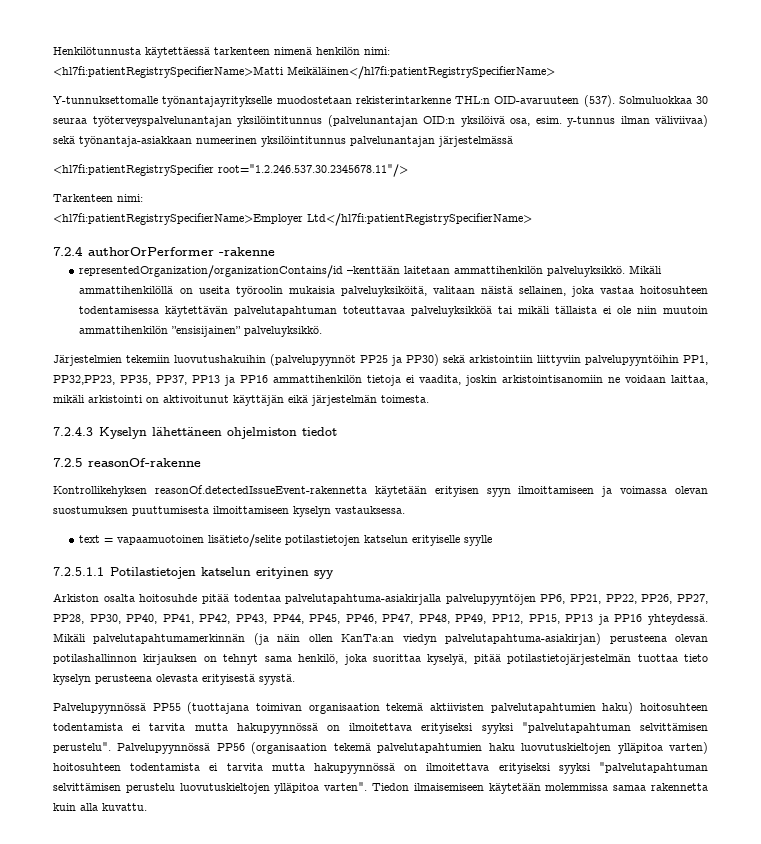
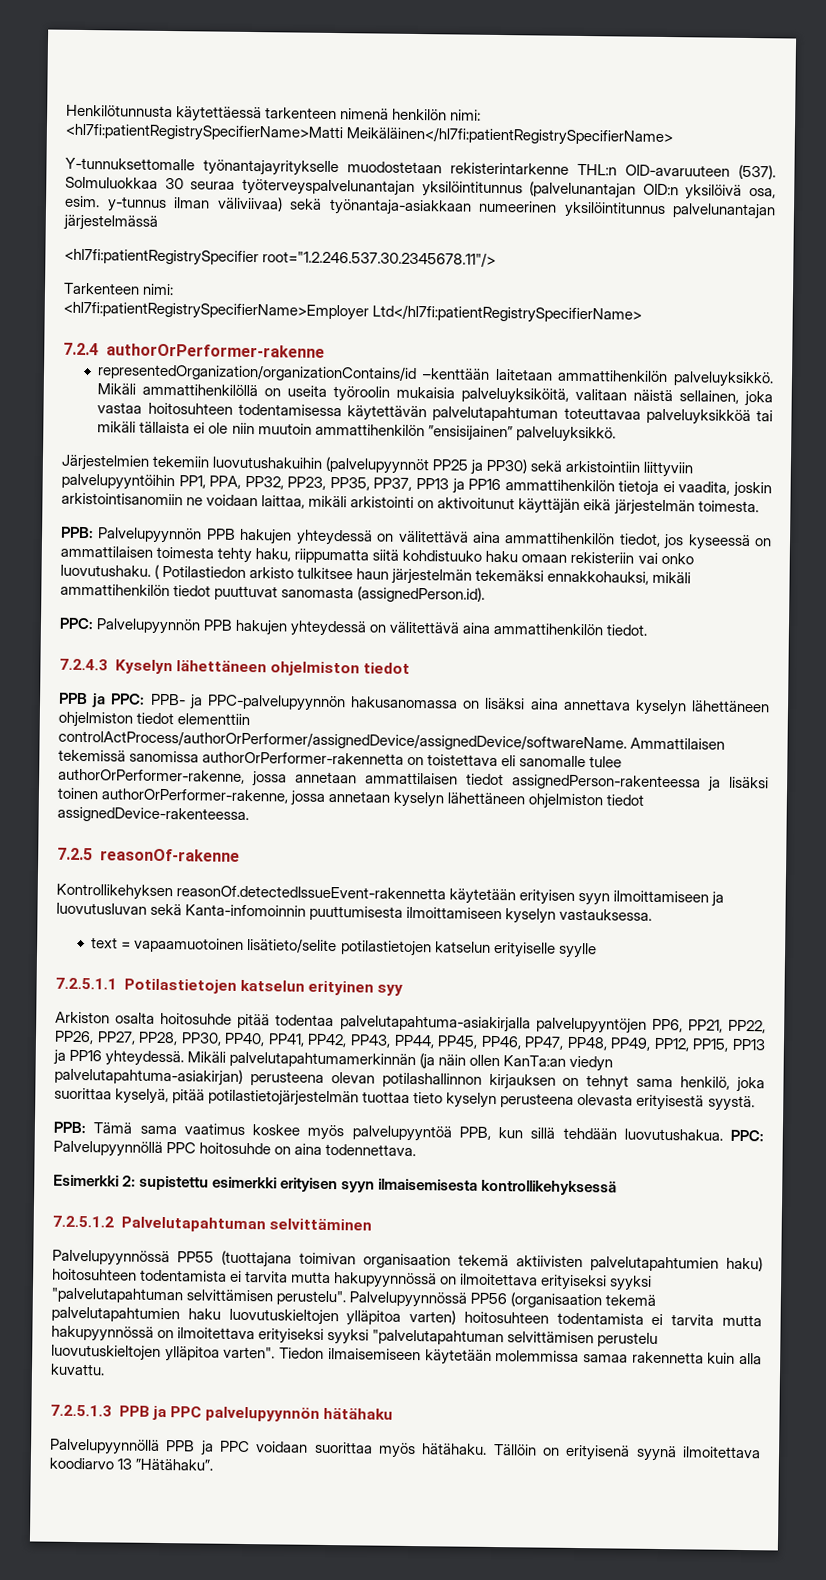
[87,247,275,256] authorOrPerformer -rakenne -> [105,343,325,358] authorOrPerformer-rakenne
[53,375,115,385] PP32,PP23, -> [209,475,327,490] PPA, PP32, PP23,
(429, 399) none -> [61,526,772,551] [60,545,694,565] [60,564,692,585] [60,583,486,603] [59,617,649,637] // PPB: Palvelupyynnön PPB hakujen yhteydessä on välitettävä aina ammattihenkilön tiedot, jos kyseessä on ammattilaisen toimesta tehty haku, riippumatta siitä kohdistuuko haku omaan rekisteriin vai onko luovutushaku. ( Potilastiedon arkisto tulkitsee haun järjestelmän tekemäksi ennakkohauksi, mikäli ammattihenkilön tiedot puuttuvat sanomasta (assignedPerson.id). // PPC: Palvelupyynnön PPB hakujen yhteydessä on välitettävä aina ammattihenkilön tiedot.
(337, 431) none -> [59,692,770,716] [58,711,251,728] [58,729,726,752] [58,749,623,768] [58,768,769,792] [57,787,645,810] [57,806,249,824] // PPB ja PPC: PPB- ja PPC-palvelupyynnön hakusanomassa on lisäksi aina annettava kyselyn lähettäneen ohjelmiston tiedot elementtiin controlActProcess/authorOrPerformer/assignedDevice/assignedDevice/softwareName. Ammattilaisen tekemissä sanomissa authorOrPerformer-rakennetta on toistettava eli sanomalle tulee authorOrPerformer-rakenne, jossa annetaan ammattilaisen tiedot assignedPerson-rakenteessa ja lisäksi toinen authorOrPerformer-rakenne, jossa annetaan kyselyn lähettäneen ohjelmiston tiedot assignedDevice-rakenteessa.
[620,486,708,494] [53,506,128,514] voimassa olevan suostumuksen -> [56,902,307,917] luovutusluvan sekä Kanta-infomoinnin
(295, 679) none -> [53,1121,764,1142] [53,1140,417,1158] [53,1174,618,1196] [52,1215,372,1233] // PPB: Tämä sama vaatimus koskee myös palvelupyyntöä PPB, kun sillä tehdään luovutushakua. PPC: Palvelupyynnöllä PPC hoitosuhde on aina todennettava. // Esimerkki 2: supistettu esimerkki erityisen syyn ilmaisemisesta kontrollikehyksessä // 7.2.5.1.2 Palvelutapahtuman selvittäminen
(147, 807) none -> [50,1404,394,1422] [49,1438,761,1462] [49,1457,214,1471] // 7.2.5.1.3 PPB ja PPC palvelupyynnön hätähaku // Palvelupyynnöllä PPB ja PPC voidaan suorittaa myös hätähaku. Tällöin on erityisenä syynä ilmoitettava koodiarvo 13 ”Hätähaku”.

